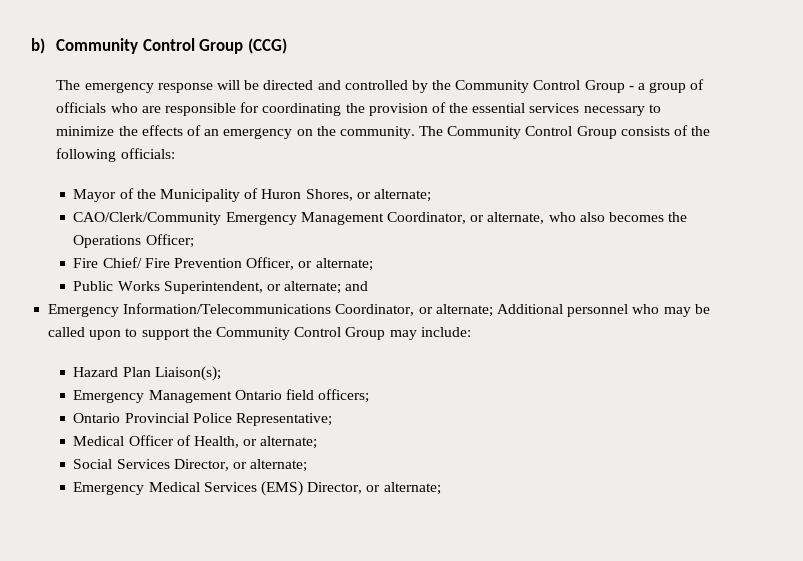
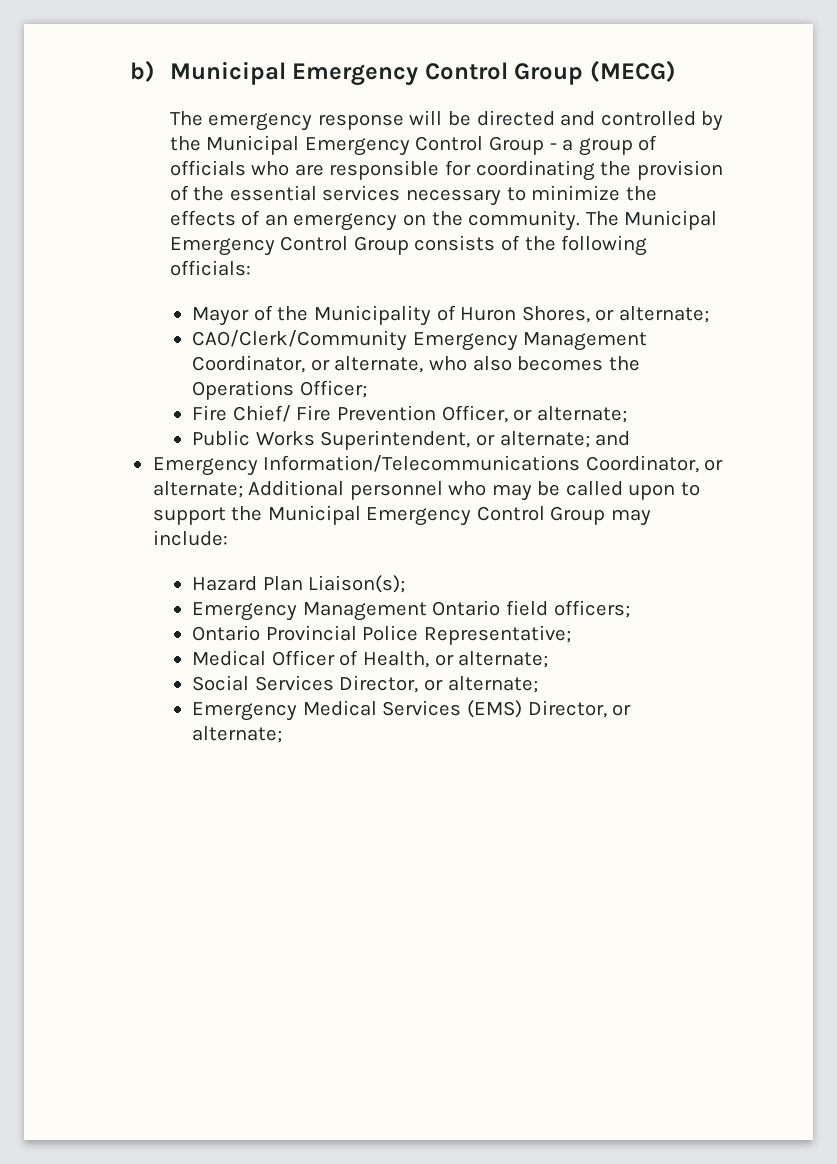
[56,38,287,54] Community Control Group (CCG) -> [169,60,676,86] Municipal Emergency Control Group (MECG)
[455,80,530,93] Community -> [206,135,410,156] Municipal Emergency
[447,126,522,139] Community -> [624,210,718,230] [169,237,275,256] Municipal Emergency
[215,327,290,340] Community -> [267,505,472,526] Municipal Emergency

